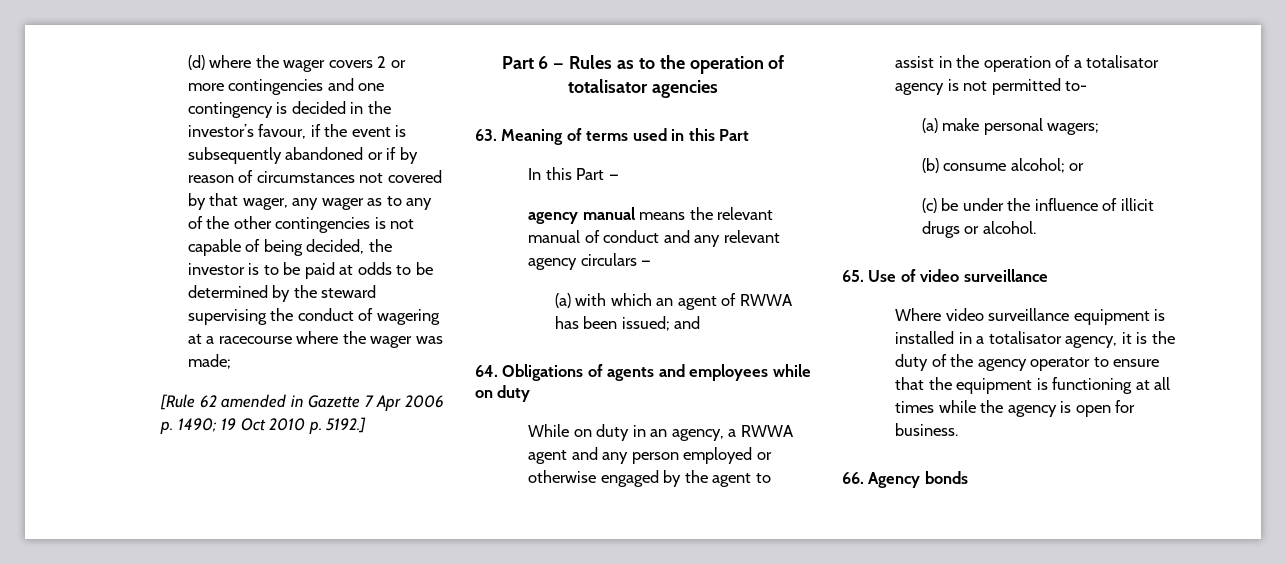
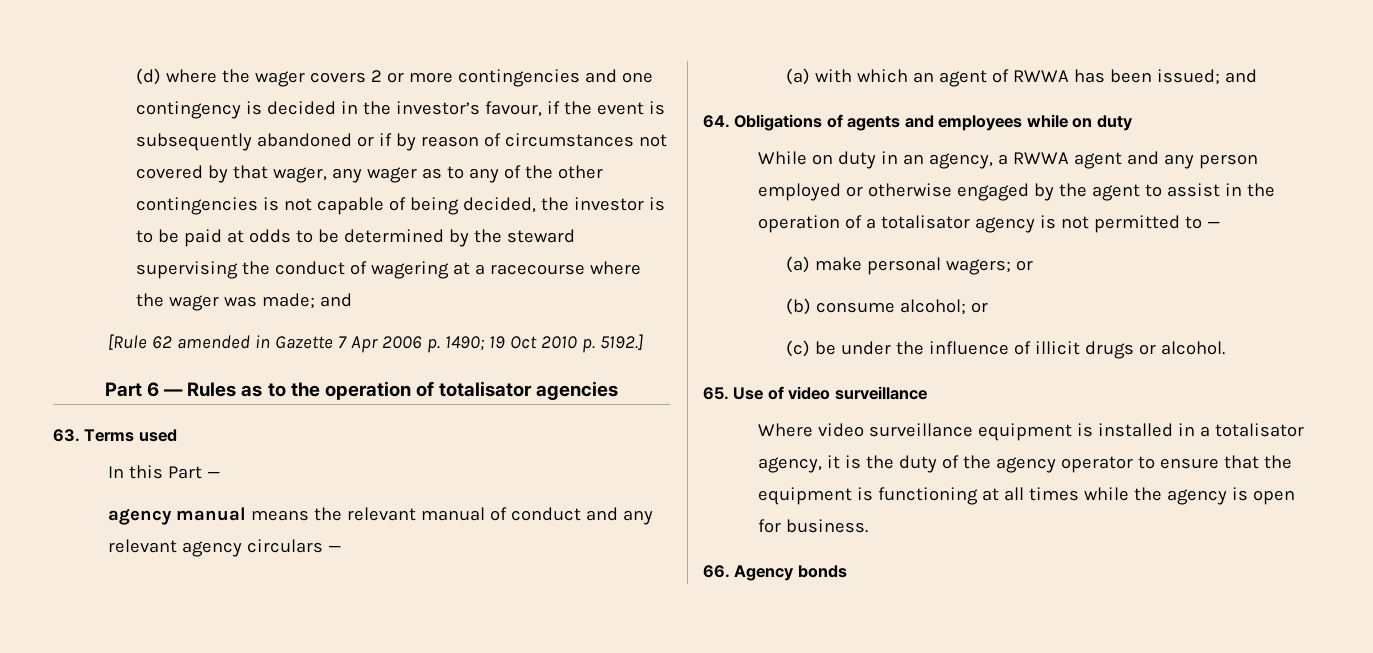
(231, 361) none -> [319,293,352,307] and
[501,128,750,145] Meaning of terms used in this Part -> [84,429,177,442] Terms used
[1065,81,1088,91] to- -> [1185,216,1221,229] to —
(1100, 129) none -> [1015,260,1033,271] or

